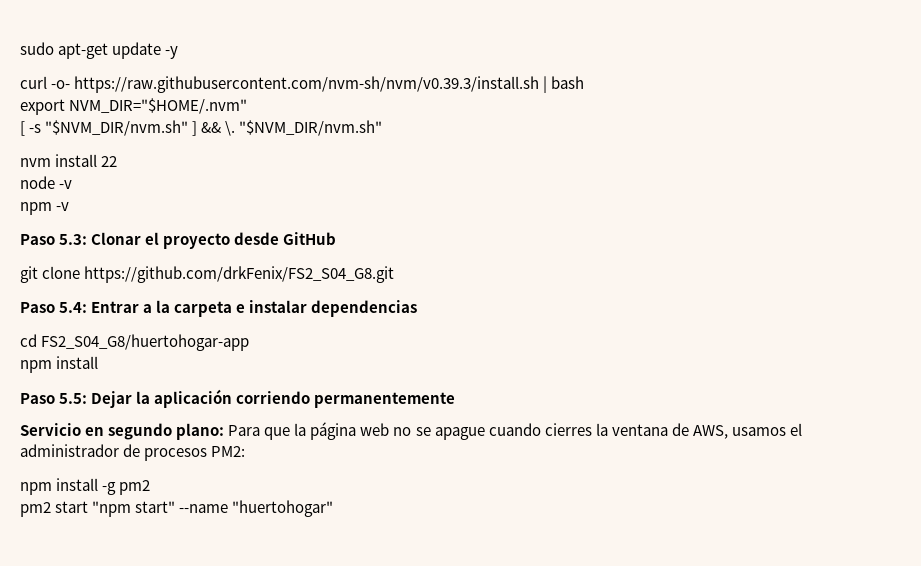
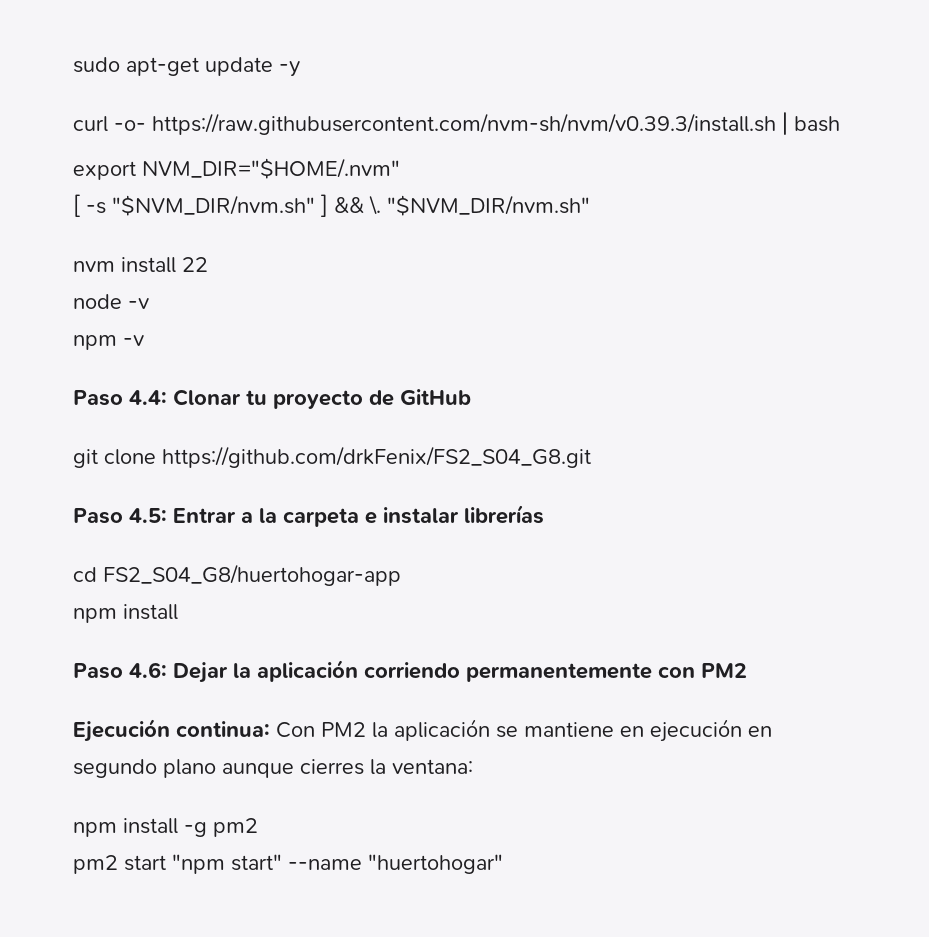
[59,232,280,249] 5.3: Clonar el proyecto desde -> [129,389,394,409] 4.4: Clonar tu proyecto de
[59,302,88,313] 5.4: -> [129,508,167,523] 4.5:
[311,300,418,317] dependencias -> [464,505,544,524] librerías
[59,393,88,404] 5.5: -> [129,662,167,678] 4.6:
[20,422,802,440] [20,444,246,461] // Servicio en segundo plano: Para que la página web no se apague cuando cierres la ventana de AWS, usamos el administrador de procesos PM2: -> [658,663,747,678] [73,719,772,742] [73,759,473,778] con PM2 // Ejecución continua: Con PM2 la aplicación se mantiene en ejecución en segundo plano aunque cierres la ventana:

